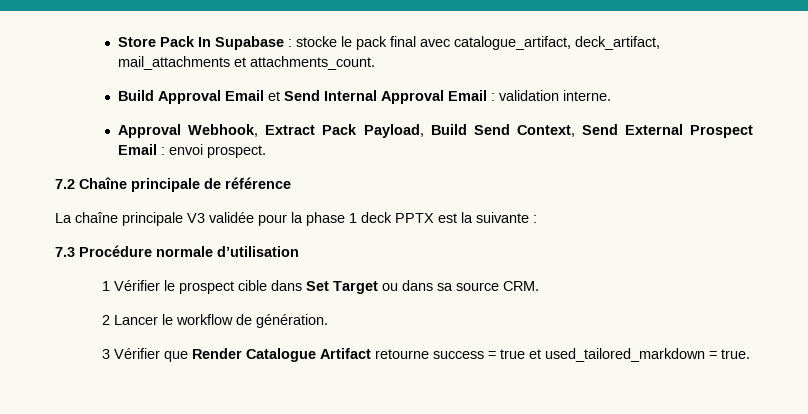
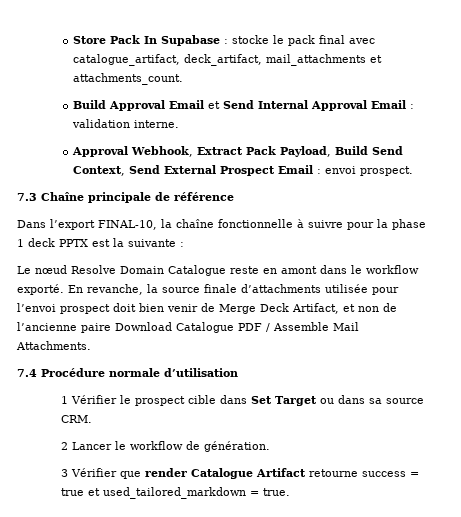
[55,179,75,189] 7.2 -> [17,193,37,201] 7.3
[55,212,254,226] La chaîne principale V3 validée -> [17,219,343,230] Dans l’export FINAL-10, la chaîne fonctionnelle à suivre
[55,247,75,257] 7.3 -> [17,265,419,276] [17,284,399,295] [17,303,397,314] [17,322,359,333] [16,341,91,350] [17,369,37,377] Le nœud Resolve Domain Catalogue reste en amont dans le workflow exporté. En revanche, la source finale d’attachments utilisée pour l’envoi prospect doit bien venir de Merge Deck Artifact, et non de l’ancienne paire Download Catalogue PDF / Assemble Mail Attachments. // 7.4
[192,348,243,359] Render -> [144,468,187,477] render

